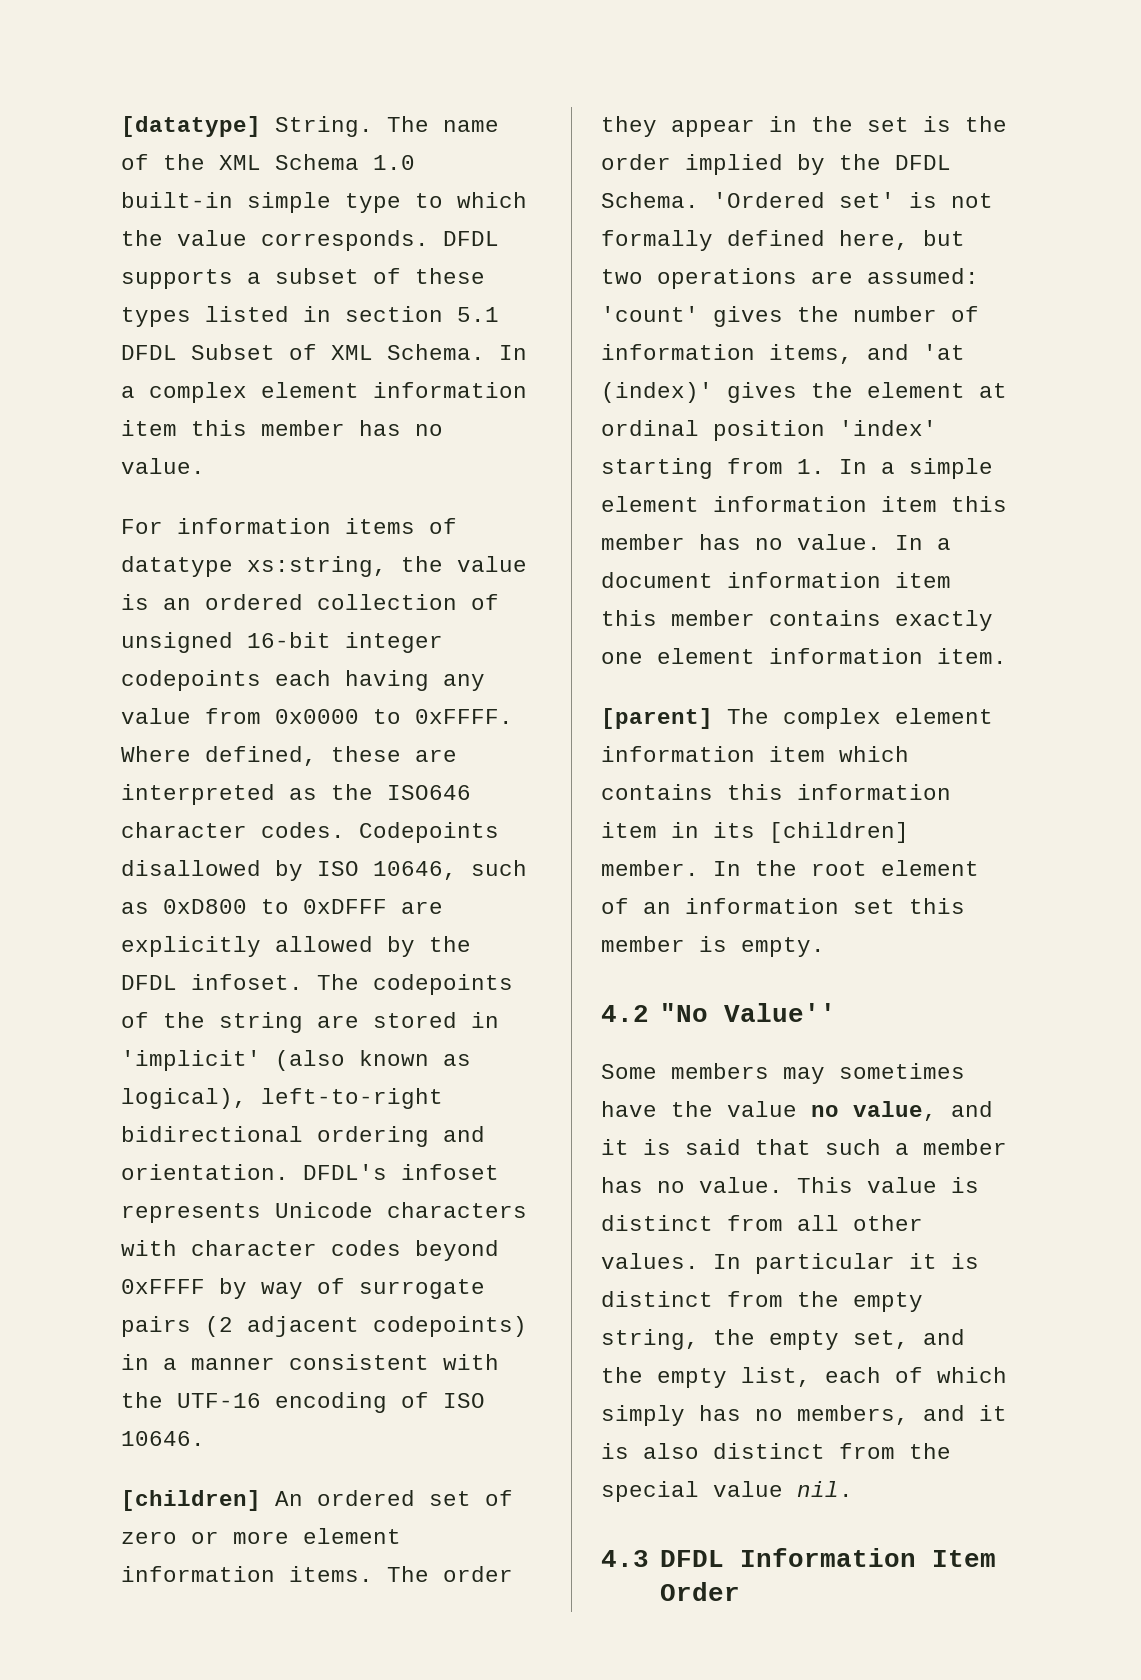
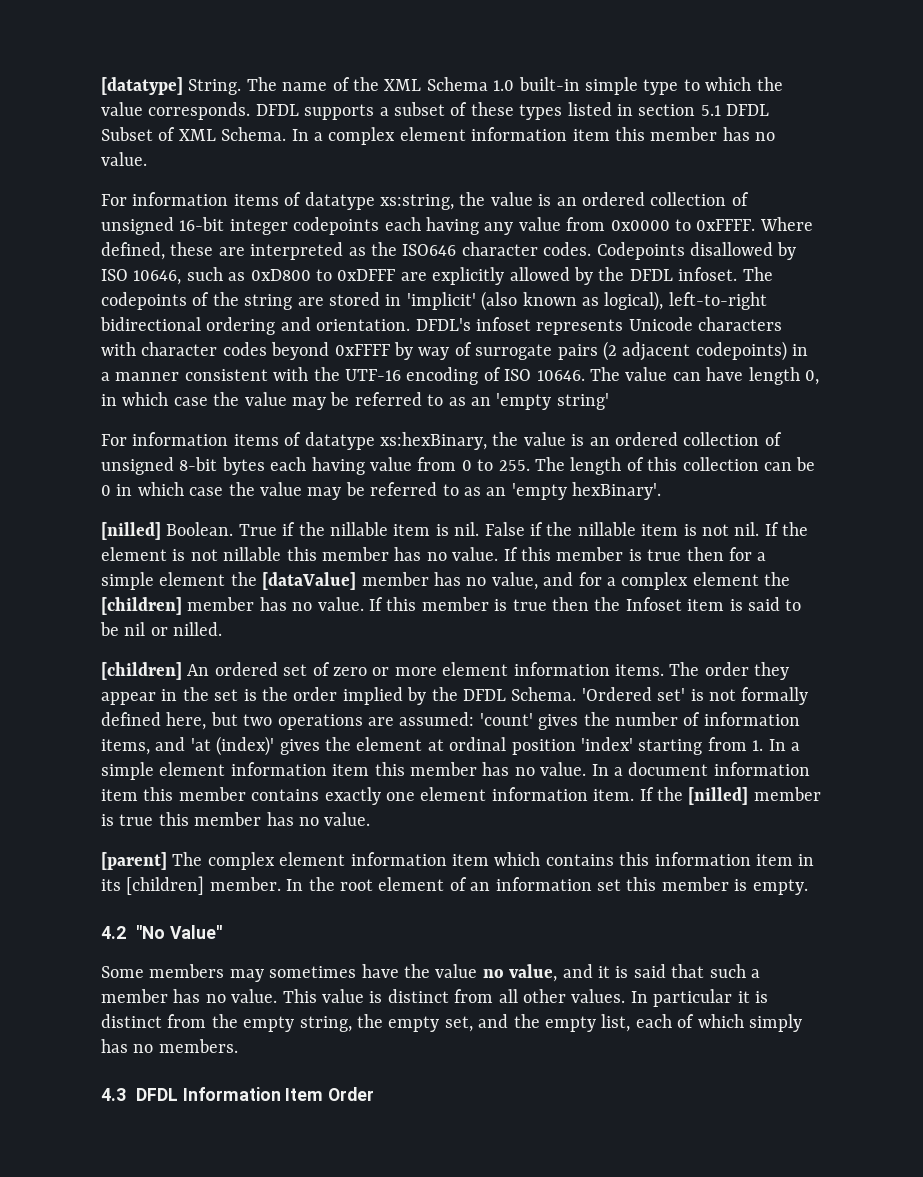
(205, 1438) none -> [589,367,819,385] [101,392,609,410] [101,432,782,450] [101,457,816,475] [101,482,662,500] [101,522,809,540] [101,547,767,561] [101,572,791,590] [101,597,802,615] [100,622,223,636] The value can have length 0, in which case the value may be referred to as an 'empty string' // For information items of datatype xs:hexBinary, the value is an ordered collection of unsigned 8-bit bytes each having value from 0 to 255. The length of this collection can be 0 in which case the value may be referred to as an 'empty hexBinary'. // [nilled] Boolean. True if the nillable item is nil. False if the nillable item is not nil. If the element is not nillable this member has no value. If this member is true then for a simple element the [dataValue] member has no value, and for a complex element the [children] member has no value. If this member is true then the Infoset item is said to be nil or nilled.
(1007, 656) none -> [639,787,821,805] [101,812,371,826] If the [nilled] member is true this member has no value.
[797,1405,1007,1425] [601,1443,951,1459] [601,1481,853,1502] members, and it is also distinct from the special value nil. -> [158,1039,238,1053] members.

